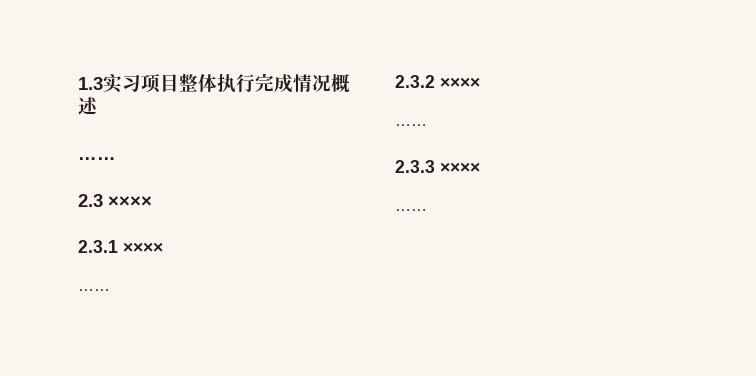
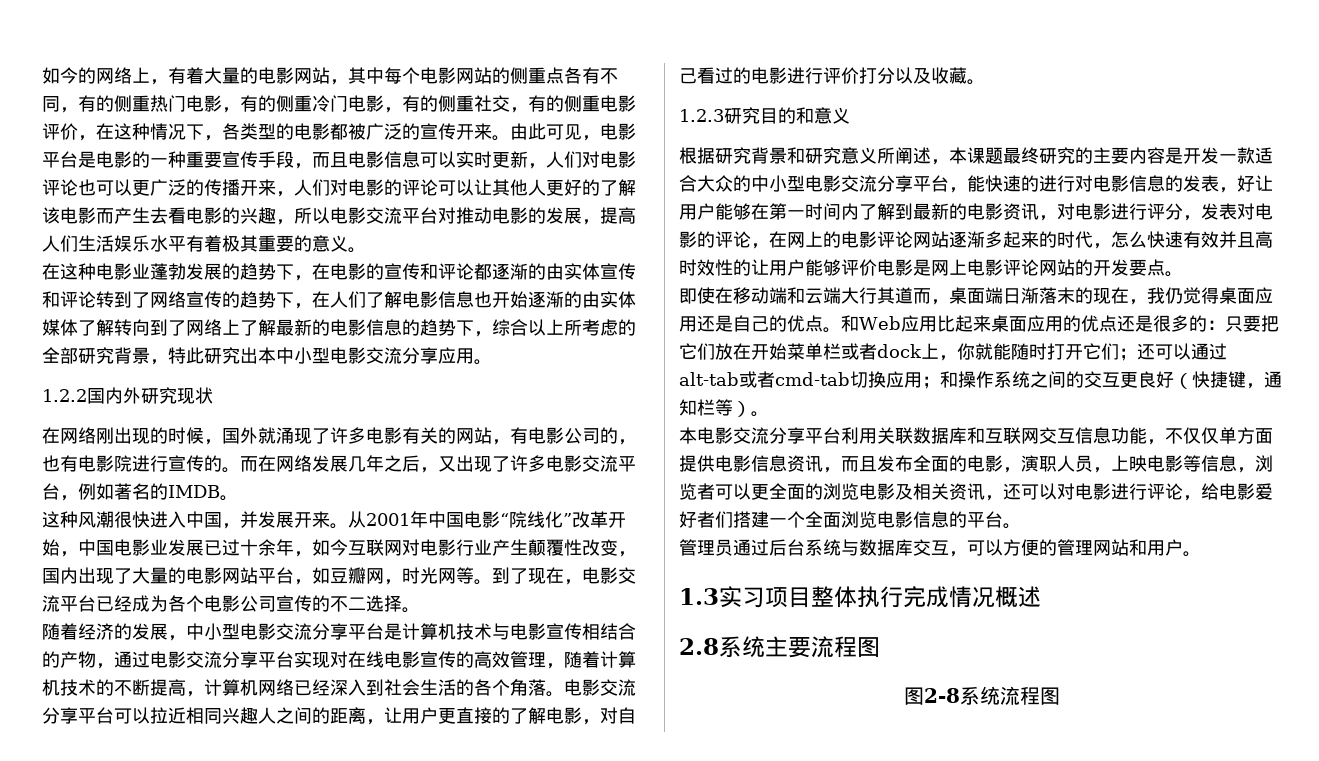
(78, 83) none -> [42,67,618,85] [42,95,636,113] [42,123,636,141] [42,151,636,169] [42,179,636,197] [42,207,636,225] [42,235,366,253] [42,263,636,281] [42,291,636,309] [42,319,636,337] [42,347,492,365] [42,387,213,404] [42,427,636,445] [42,455,636,473] [42,483,238,501] [42,511,626,529] [42,539,636,557] [42,567,636,585] [42,595,420,613] [42,623,636,641] [42,651,636,669] [42,679,636,697] [42,707,636,725] [679,67,985,85] [679,107,850,124] [679,147,1273,165] [679,175,1273,193] [679,203,1273,221] [679,231,1273,249] [679,259,1183,277] [679,287,1273,305] [679,315,1279,333] [679,343,1227,361] [679,371,1282,389] [679,399,769,417] [679,427,1273,445] [679,455,1273,473] [679,483,1273,501] [679,511,1021,529] [679,539,1201,557] 如今的网络上，有着大量的电影网站，其中每个电影网站的侧重点各有不同，有的侧重热门电影，有的侧重冷门电影，有的侧重社交，有的侧重电影评价，在这种情况下，各类型的电影都被广泛的宣传开来。由此可见，电影平台是电影的一种重要宣传手段，而且电影信息可以实时更新，人们对电影评论也可以更广泛的传播开来，人们对电影的评论可以让其他人更好的了解该电影而产生去看电影的兴趣，所以电影交流平台对推动电影的发展，提高人们生活娱乐水平有着极其重要的意义。 // 在这种电影业蓬勃发展的趋势下，在电影的宣传和评论都逐渐的由实体宣传和评论转到了网络宣传的趋势下，在人们了解电影信息也开始逐渐的由实体媒体了解转向到了网络上了解最新的电影信息的趋势下，综合以上所考虑的全部研究背景，特此研究出本中小型电影交流分享应用。 // 1.2.2国内外研究现状 // 在网络刚出现的时候，国外就涌现了许多电影有关的网站，有电影公司的，也有电影院进行宣传的。而在网络发展几年之后，又出现了许多电影交流平台，例如著名的IMDB。 // 这种风潮很快进入中国，并发展开来。从2001年中国电影“院线化”改革开始，中国电影业发展已过十余年，如今互联网对电影行业产生颠覆性改变，国内出现了大量的电影网站平台，如豆瓣网，时光网等。到了现在，电影交流平台已经成为各个电影公司宣传的不二选择。 // 随着经济的发展，中小型电影交流分享平台是计算机技术与电影宣传相结合的产物，通过电影交流分享平台实现对在线电影宣传的高效管理，随着计算机技术的不断提高，计算机网络已经深入到社会生活的各个角落。电影交流分享平台可以拉近相同兴趣人之间的距离，让用户更直接的了解电影，对自己看过的电影进行评价打分以及收藏。 // 1.2.3研究目的和意义 // 根据研究背景和研究意义所阐述，本课题最终研究的主要内容是开发一款适合大众的中小型电影交流分享平台，能快速的进行对电影信息的发表，好让用户能够在第一时间内了解到最新的电影资讯，对电影进行评分，发表对电影的评论，在网上的电影评论网站逐渐多起来的时代，怎么快速有效并且高时效性的让用户能够评价电影是网上电影评论网站的开发要点。 // 即使在移动端和云端大行其道而，桌面端日渐落末的现在，我仍觉得桌面应用还是自己的优点。和Web应用比起来桌面应用的优点还是很多的：只要把它们放在开始菜单栏或者dock上，你就能随时打开它们；还可以通过alt-tab或者cmd-tab切换应用；和操作系统之间的交互更良好（快捷键，通知栏等）。 // 本电影交流分享平台利用关联数据库和互联网交互信息功能，不仅仅单方面提供电影信息资讯，而且发布全面的电影，演职人员，上映电影等信息，浏览者可以更全面的浏览电影及相关资讯，还可以对电影进行评论，给电影爱好者们搭建一个全面浏览电影信息的平台。 // 管理员通过后台系统与数据库交互，可以方便的管理网站和用户。 //
[78,157,116,160] [78,194,152,207] [78,240,163,253] [78,289,110,291] [395,75,480,88] [395,124,427,126] [395,160,480,173] [395,209,427,211] …… // 2.3 ×××× // 2.3.1 ×××× // …… // 2.3.2 ×××× // …… // 2.3.3 ×××× // …… -> [679,636,880,658] [904,686,1060,705] 2.8系统主要流程图 // 图2-8系统流程图

